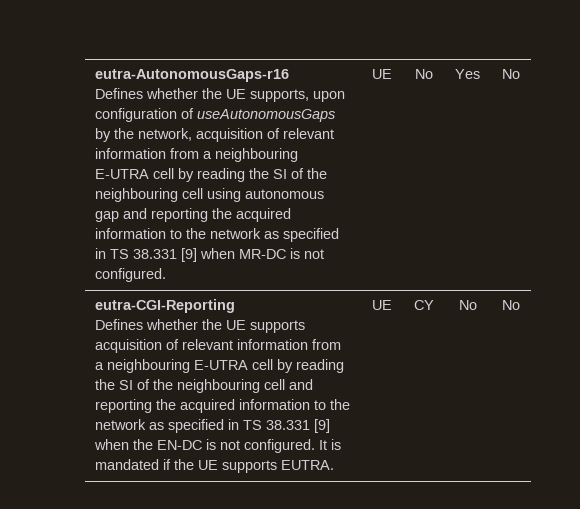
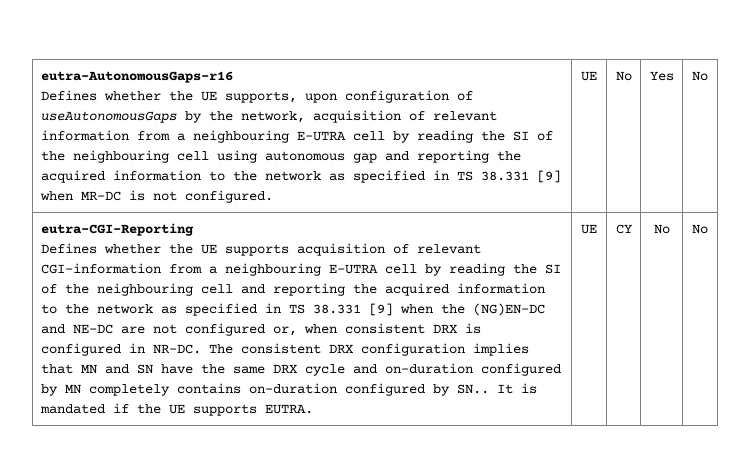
[237,339,309,350] information -> [40,263,161,274] CGI-information
[157,439,316,453] EN-DC is not configured. -> [472,303,545,316] [40,323,481,336] [40,343,529,356] [40,363,561,376] [40,383,489,396] (NG)EN-DC and NE-DC are not configured or, when consistent DRX is configured in NR-DC. The consistent DRX configuration implies that MN and SN have the same DRX cycle and on-duration configured by MN completely contains on-duration configured by SN..

